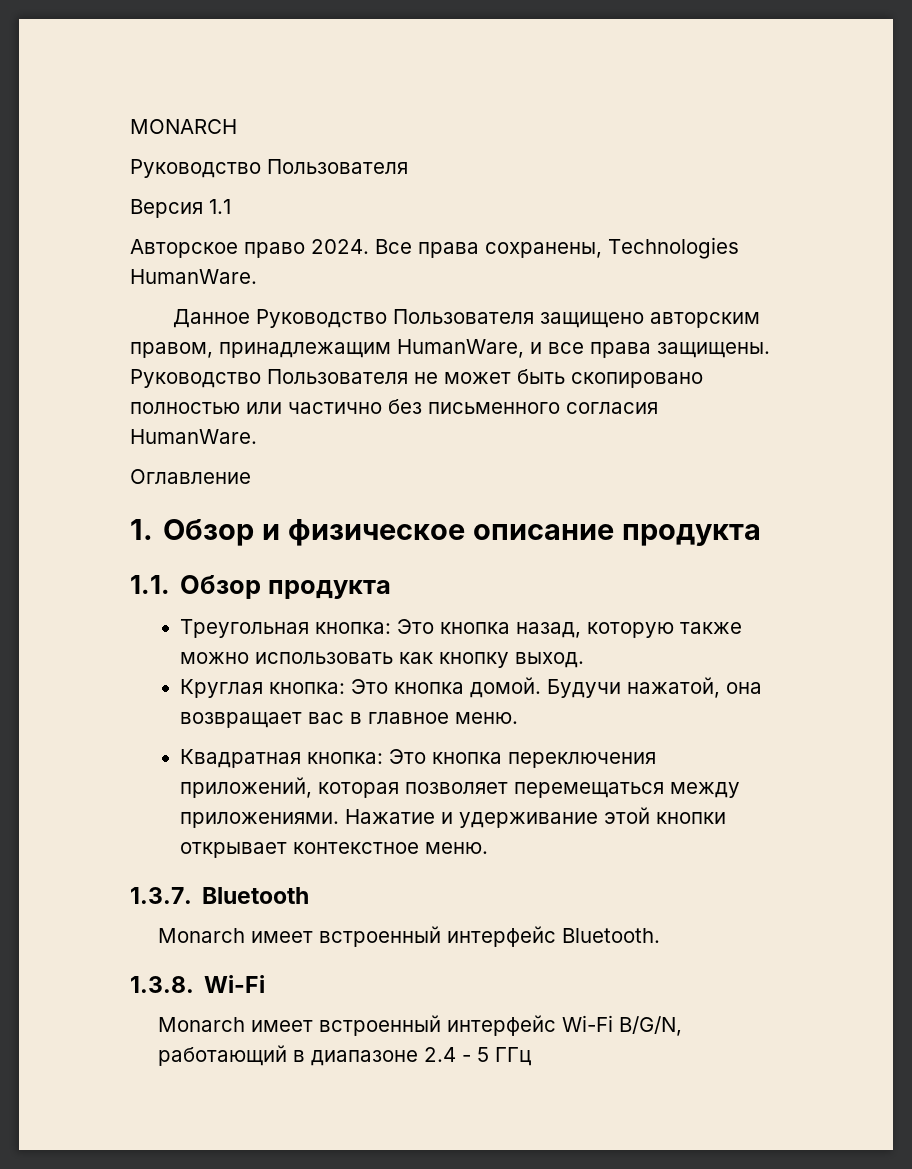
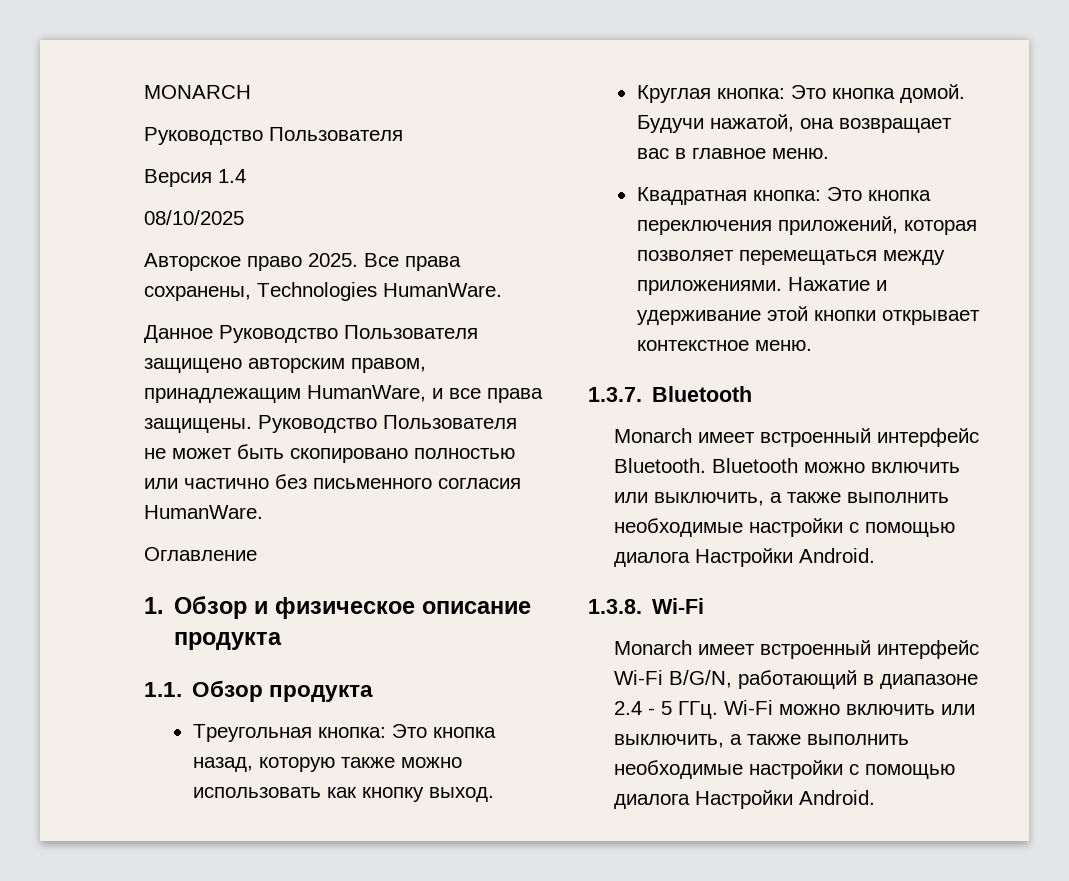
[209,199,231,214] 1.1 -> [218,169,246,183] [144,210,244,225] 1.4 // 08/10/2025
[311,239,369,254] 2024. -> [308,253,358,267] 2025.
(660, 935) none -> [712,458,961,473] [614,492,950,506] [614,518,956,537] [614,548,876,567] Bluetooth можно включить или выключить, а также выполнить необходимые настройки с помощью диалога Настройки Android.
[494,1047,531,1066] ГГц -> [678,700,976,719] [614,734,910,748] [614,760,956,779] [614,790,876,809] ГГц. Wi-Fi можно включить или выключить, а также выполнить необходимые настройки с помощью диалога Настройки Android.

